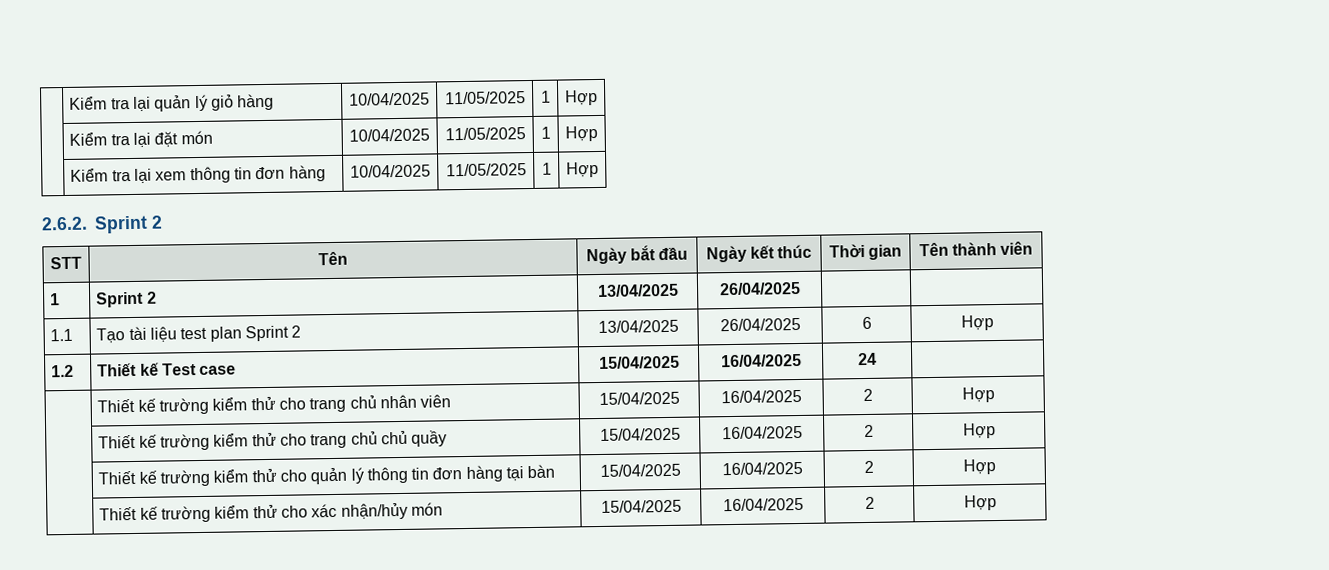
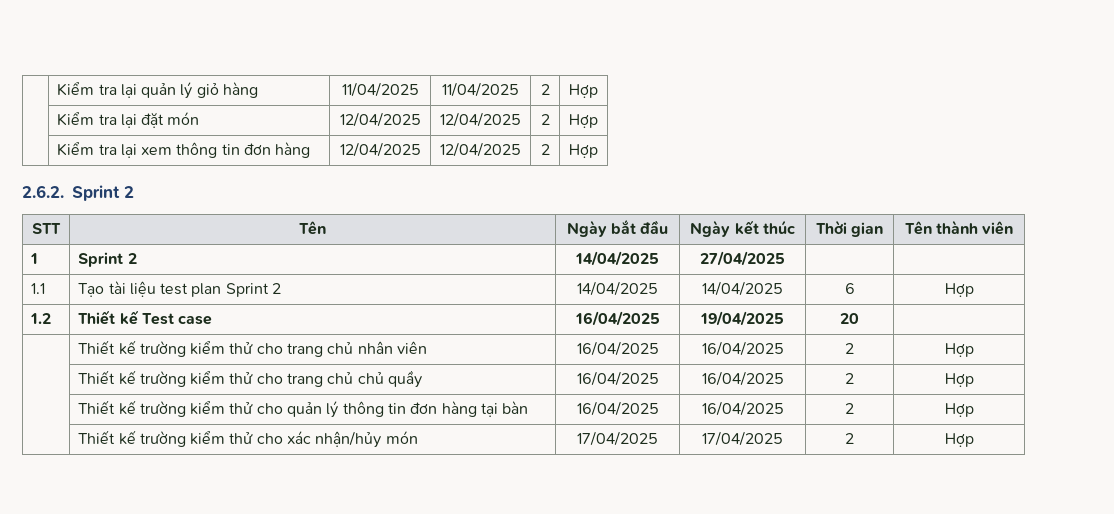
[349,92,430,106] [444,91,526,105] [540,90,551,103] 10/04/2025 | 11/05/2025 | 1 -> [341,82,419,97] [442,82,519,97] [540,84,550,95] 11/04/2025 | 11/04/2025 | 2
[349,128,430,142] [444,127,526,141] [540,126,551,139] 10/04/2025 | 11/05/2025 | 1 -> [339,112,421,127] [440,112,521,127] [540,114,550,125] 12/04/2025 | 12/04/2025 | 2
[350,164,431,178] [445,163,527,177] [541,162,552,175] 10/04/2025 | 11/05/2025 | 1 -> [339,142,421,157] [440,142,521,157] [540,144,550,155] 12/04/2025 | 12/04/2025 | 2
[596,283,679,298] [718,281,801,296] 13/04/2025 | 26/04/2025 -> [575,251,659,266] [700,251,785,266] 14/04/2025 | 27/04/2025
[597,319,679,334] [719,317,801,332] 13/04/2025 | 26/04/2025 -> [577,281,658,296] [702,281,783,296] 14/04/2025 | 14/04/2025
[598,355,680,370] [720,353,802,368] [858,352,877,366] | 15/04/2025 | 16/04/2025 | 24 -> [574,311,660,326] [700,311,784,326] [840,313,859,324] | 16/04/2025 | 19/04/2025 | 20
[598,391,680,405] 15/04/2025 -> [576,341,659,356] 16/04/2025
[599,427,681,441] 15/04/2025 -> [576,371,659,386] 16/04/2025
[599,463,681,477] 15/04/2025 -> [576,401,659,416] 16/04/2025
[600,499,682,513] [722,497,804,512] 15/04/2025 | 16/04/2025 -> [577,431,658,446] [702,431,783,446] 17/04/2025 | 17/04/2025

